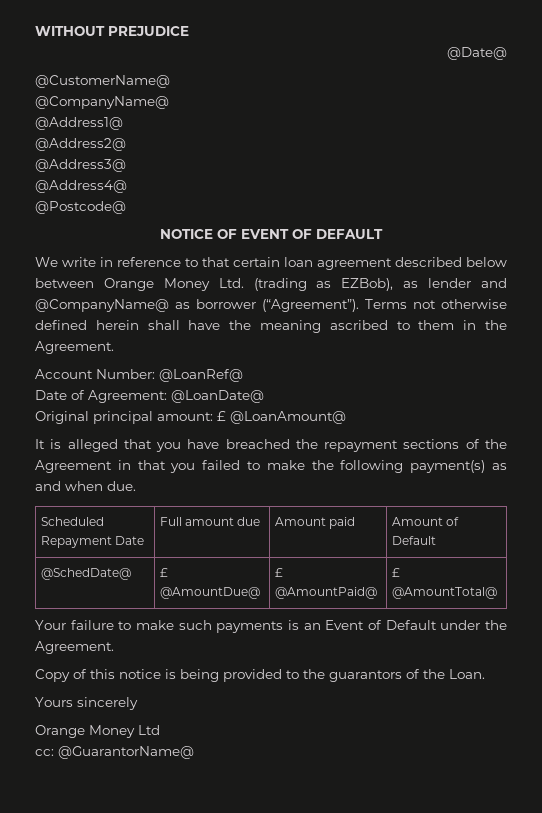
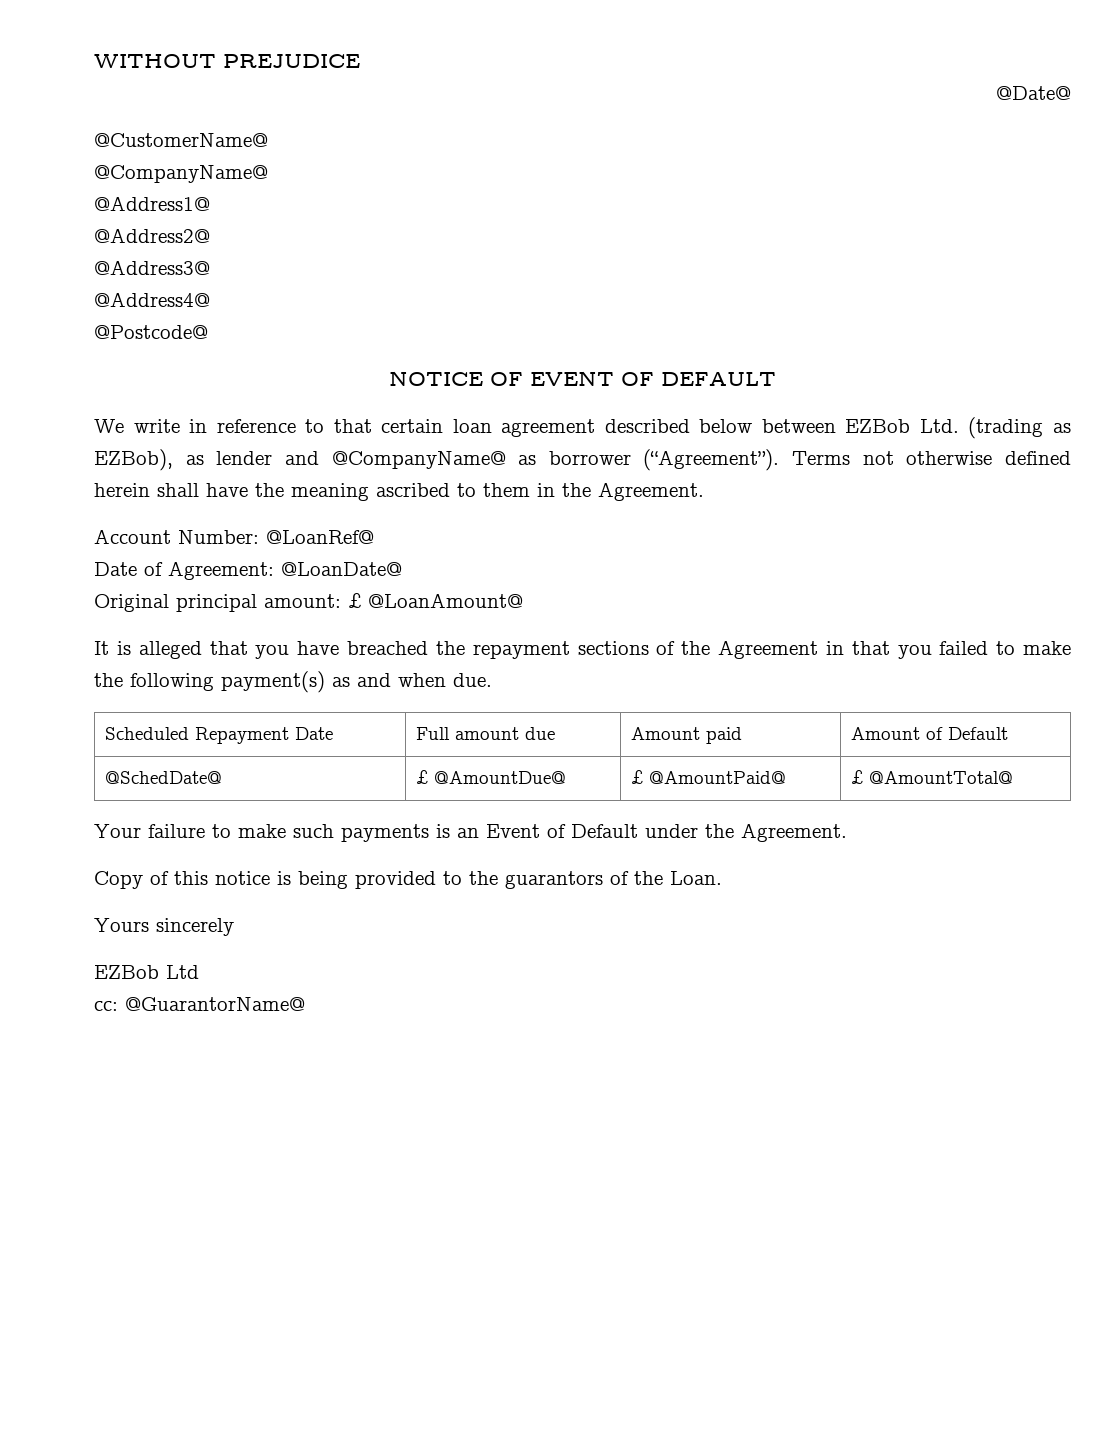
[103,278,210,291] Orange Money -> [845,419,911,433] EZBob
[35,725,135,738] Orange Money -> [94,965,159,979] EZBob

